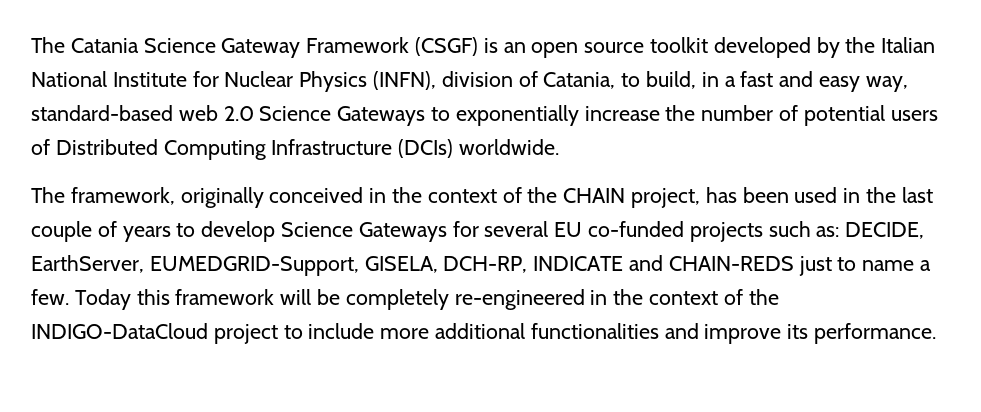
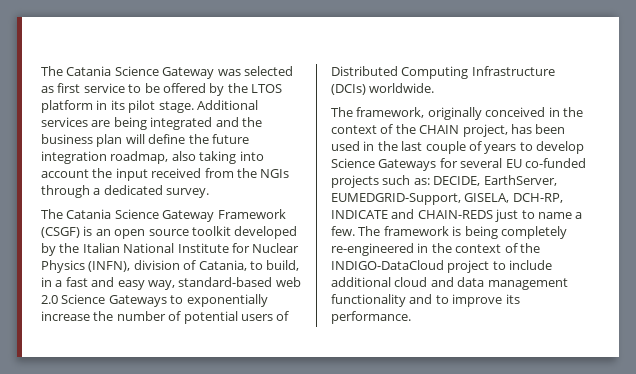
[31,37,301,58] The Catania Science Gateway -> [41,66,293,79] [41,83,282,96] [41,100,258,113] [41,117,262,130] [41,134,249,147] [41,151,264,164] [41,168,290,181] [41,185,210,198] [41,209,215,222] The Catania Science Gateway was selected as first service to be offered by the LTOS platform in its pilot stage. Additional services are being integrated and the business plan will define the future integration roadmap, also taking into account the input received from the NGIs through a dedicated survey. // The Catania Science Gateway
[74,289,341,310] Today this framework will be -> [358,226,498,239] The framework is being
[380,323,699,339] more additional functionalities and -> [331,277,568,290] [331,294,449,307] additional cloud and data management functionality and to

